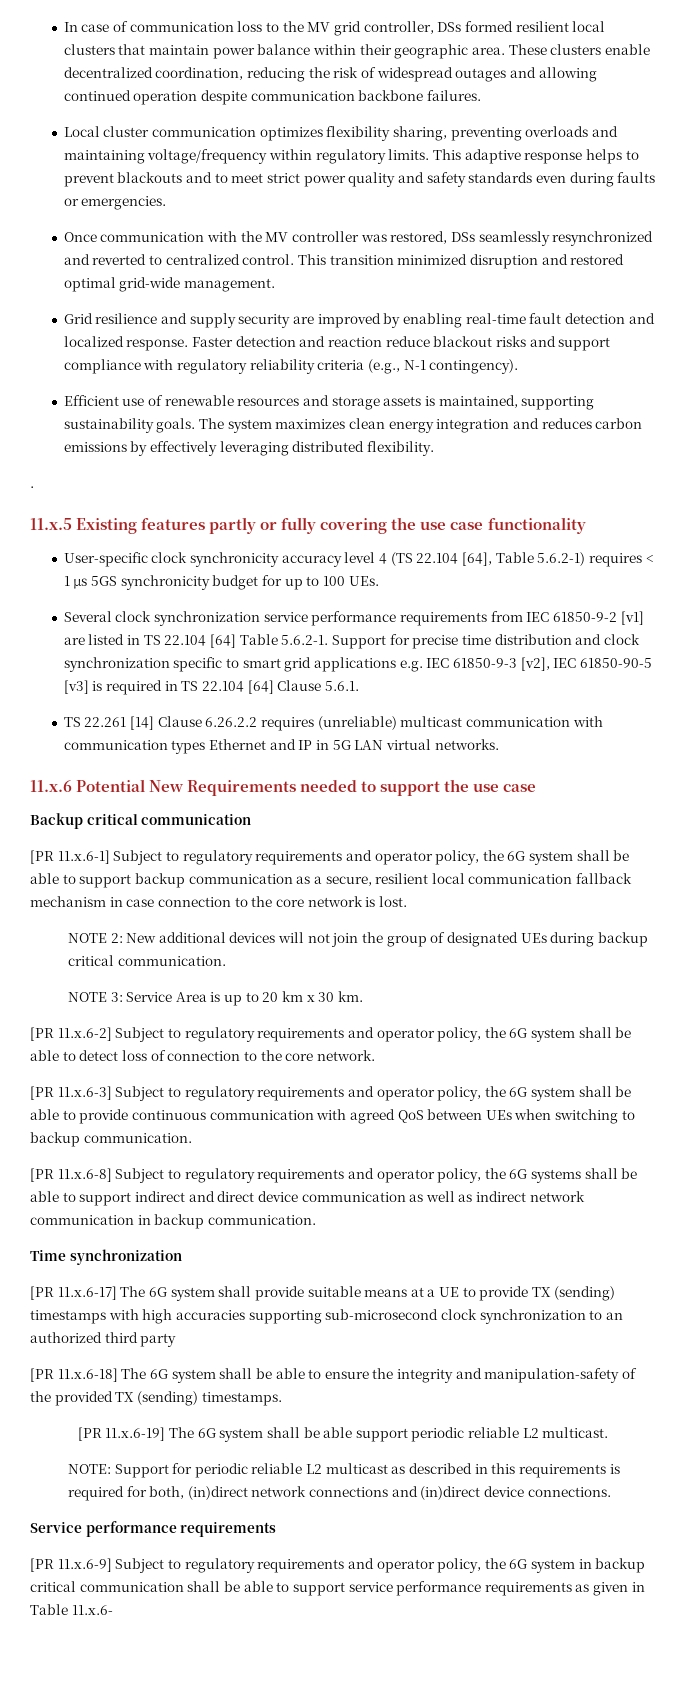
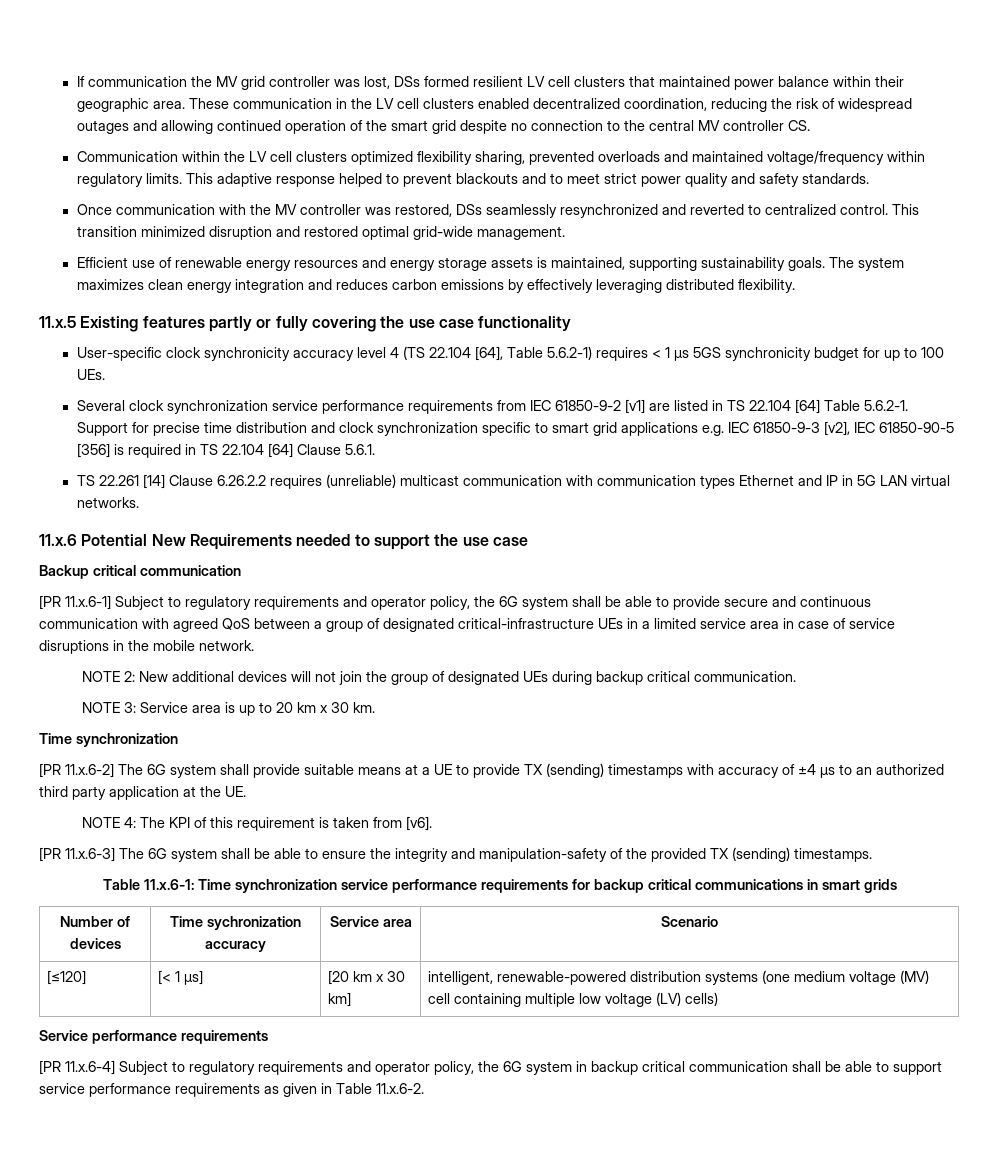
[63,21,434,36] In case of communication loss to the MV grid controller, -> [76,76,390,90] If communication the MV grid controller was lost,
[572,21,606,32] local -> [526,76,570,87] LV cell
[149,45,210,55] maintain -> [658,76,730,87] maintained
[550,44,650,55] clusters enable -> [232,98,529,109] communication in the LV cell clusters enabled
[201,90,482,105] [63,126,323,141] despite communication backbone failures. // Local cluster communication optimizes -> [349,120,810,134] [76,151,413,165] of the smart grid despite no connection to the central MV controller CS. // Communication within the LV cell clusters optimized
[450,127,522,141] preventing -> [528,151,594,165] prevented
[63,150,145,164] maintaining -> [691,151,763,162] maintained
[585,149,622,164] helps -> [338,173,382,187] helped
[468,172,656,187] [63,196,167,210] standards even during faults or emergencies. -> [801,173,869,184] standards.
[63,313,655,328] [63,336,611,351] [63,359,519,374] // Grid resilience and supply security are improved by enabling real-time fault detection and localized response. Faster detection and reaction reduce blackout risks and support compliance with regulatory reliability criteria (e.g., N-1 contingency). -> (565, 233) none
(234, 400) none -> [245,260,291,271] energy
(330, 400) none -> [389,260,435,271] energy
[30,486,34,488] // . -> (795, 286) none
[63,680,89,694] [v3] -> [76,443,110,458] [356]
[79,873,633,888] [30,896,407,907] support backup communication as a secure, resilient local communication fallback mechanism in case connection to the core network is lost. -> [673,596,871,610] [39,618,895,632] [39,640,254,654] provide secure and continuous communication with agreed QoS between a group of designated critical-infrastructure UEs in a limited service area in case of service disruptions in the mobile network.
[175,992,207,1002] Area -> [192,705,222,713] area
[30,1027,632,1042] [30,1050,375,1061] [30,1086,632,1101] [30,1109,635,1124] [30,1132,192,1147] [30,1168,638,1183] [30,1191,585,1206] [30,1214,316,1229] // [PR 11.x.6-2] Subject to regulatory requirements and operator policy, the 6G system shall be able to detect loss of connection to the core network. // [PR 11.x.6-3] Subject to regulatory requirements and operator policy, the 6G system shall be able to provide continuous communication with agreed QoS between UEs when switching to backup communication. // [PR 11.x.6-8] Subject to regulatory requirements and operator policy, the 6G systems shall be able to support indirect and direct device communication as well as indirect network communication in backup communication. -> (376, 707) none
[57,1286,117,1300] 11.x.6-17] -> [65,763,114,778] 11.x.6-2]
[142,1309,586,1324] high accuracies supporting sub-microsecond clock synchronization -> [718,764,835,778] accuracy of ±4 µs
[30,1368,118,1382] // [PR 11.x.6-18] -> [109,786,246,800] [82,816,433,831] [39,847,115,862] application at the UE. // NOTE 4: The KPI of this requirement is taken from [v6]. // [PR 11.x.6-3]
[77,1427,609,1442] [67,1463,620,1478] [67,1486,611,1501] [PR 11.x.6-19] The 6G system shall be able support periodic reliable L2 multicast. // NOTE: Support for periodic reliable L2 multicast as described in this requirements is required for both, (in)direct network connections and (in)direct device connections. -> [102,879,897,893] [60,916,130,927] [69,938,121,949] [170,916,301,930] [204,941,266,952] [329,916,412,927] [661,916,718,927] [46,970,86,985] [157,970,203,985] [327,970,405,985] [327,992,351,1007] [427,970,929,985] [427,992,718,1007] Table 11.x.6-1: Time synchronization service performance requirements for backup critical communications in smart grids // Number of devices | Time sychronization accuracy | Service area | Scenario // [≤120] | [< 1 µs] | [20 km x 30 km] | intelligent, renewable-powered distribution systems (one medium voltage (MV) cell containing multiple low voltage (LV) cells)
[57,1558,112,1572] 11.x.6-9] -> [65,1060,115,1075] 11.x.6-4]
[71,1605,113,1615] 11.x.6- -> [376,1083,424,1094] 11.x.6-2.

